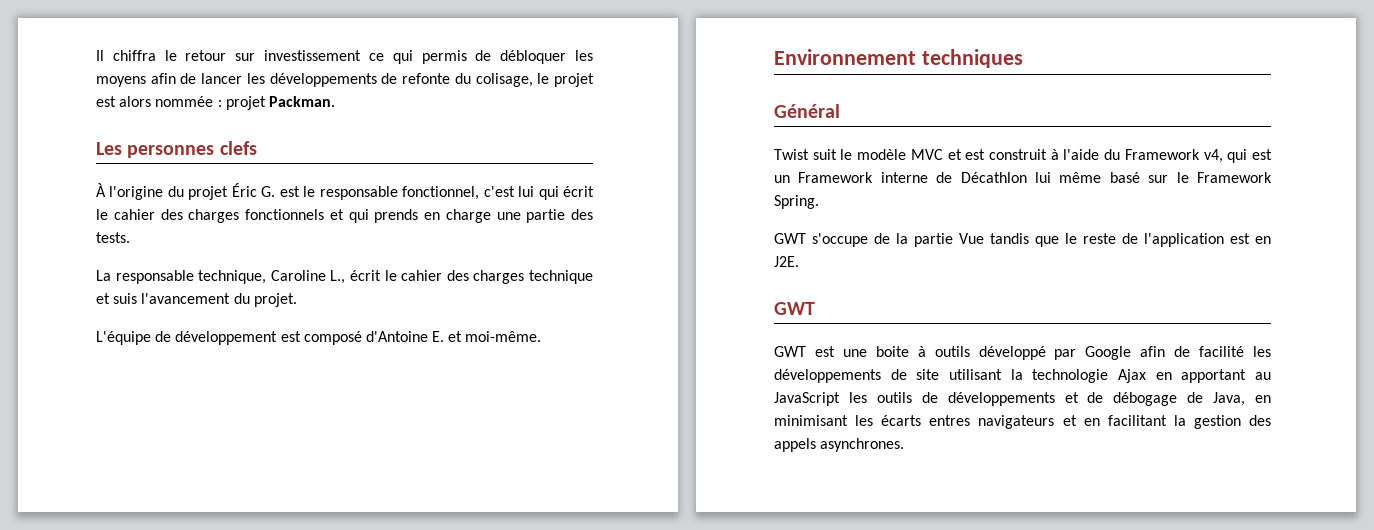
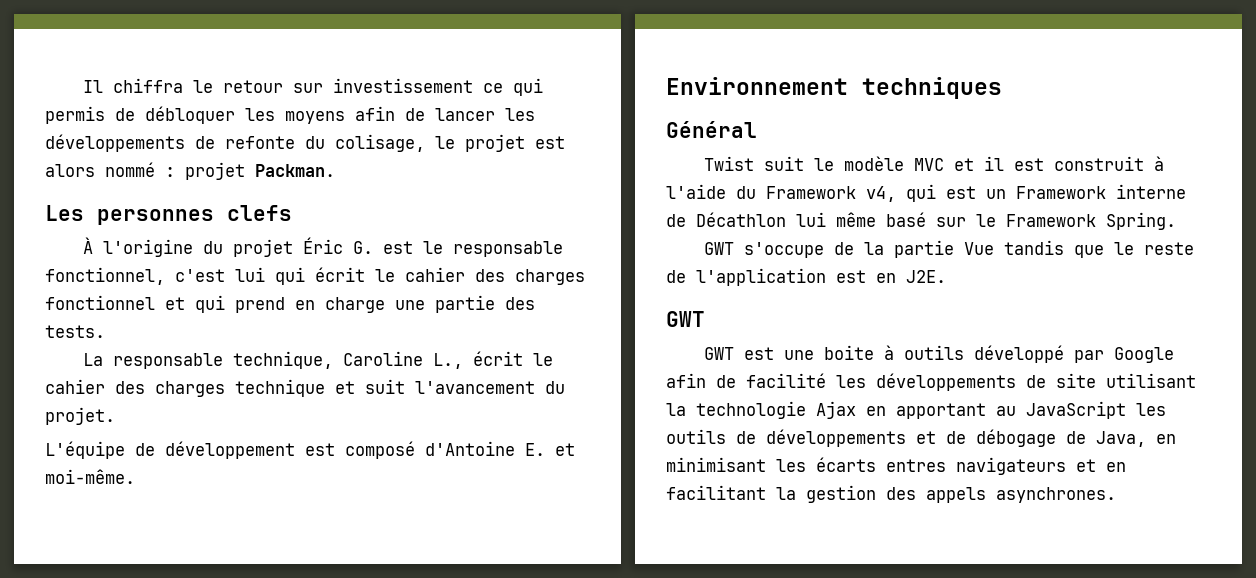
[155,96,214,107] nommée -> [105,162,155,177] nommé
[245,209,324,220] fonctionnels -> [45,295,155,310] fonctionnel
[374,209,419,223] prends -> [235,297,285,313] prend
[113,293,138,304] suis -> [365,379,405,394] suit
(962, 154) none -> [984,156,1005,171] il

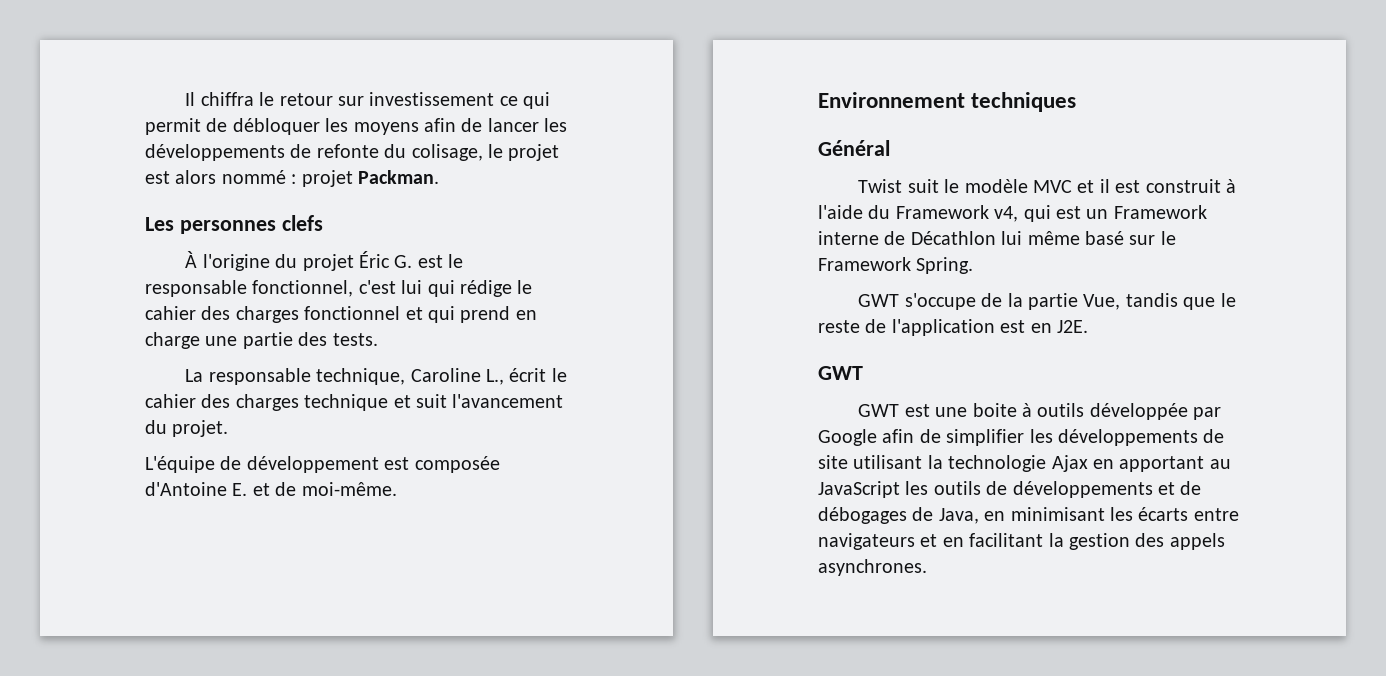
[45,106,105,124] permis -> [145,118,201,135] permit
[315,267,365,282] écrit -> [459,280,512,297] rédige
[345,441,415,459] composé -> [414,456,500,473] composée
(575, 449) none -> [275,482,297,496] de
[964,242,995,255] Vue -> [1083,294,1121,310] Vue,
[974,345,1065,363] développé -> [1089,403,1188,420] développée
[746,373,826,388] facilité -> [946,429,1025,446] simplifier
[976,429,1056,447] débogage -> [818,507,907,524] débogages
[886,459,946,472] entres -> [1193,508,1239,521] entre

